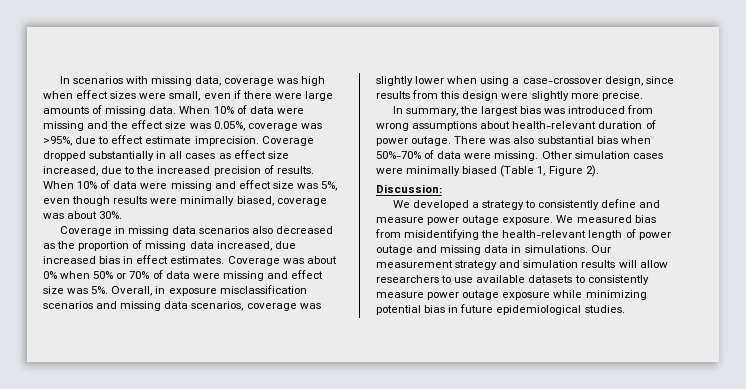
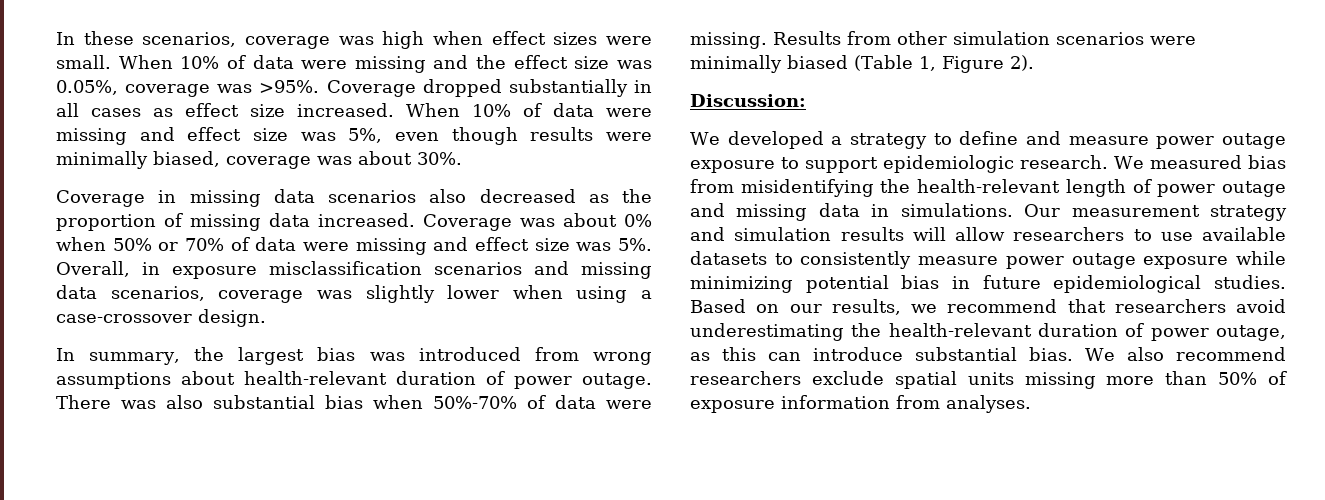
[59,76,222,86] In scenarios with missing data, -> [56,31,237,47] In these scenarios,
[169,90,333,101] [43,105,177,116] small, even if there were large amounts of missing data. -> [56,55,111,69] small.
[43,135,259,146] >95%, due to effect estimate imprecision. -> [259,80,320,93] >95%.
[43,165,314,176] increased, due to the increased precision of results. -> [297,103,394,117] increased.
[216,241,296,251] [43,255,225,264] increased, due increased bias in effect estimates. -> [318,213,415,227] increased.
[604,76,674,86] [376,90,643,101] design, since results from this design were slightly more precise. -> [198,309,266,327] design.
[541,151,663,159] Other simulation cases -> [773,31,1144,45] Results from other simulation scenarios
[538,200,600,210] consistently -> (952, 139) none
[502,217,554,225] exposure. -> [690,155,1109,173] exposure to support epidemiologic research.
(625, 309) none -> [690,299,1286,315] [690,323,1286,341] [690,347,1286,361] [690,371,1287,389] [690,395,1031,413] Based on our results, we recommend that researchers avoid underestimating the health-relevant duration of power outage, as this can introduce substantial bias. We also recommend researchers exclude spatial units missing more than 50% of exposure information from analyses.

